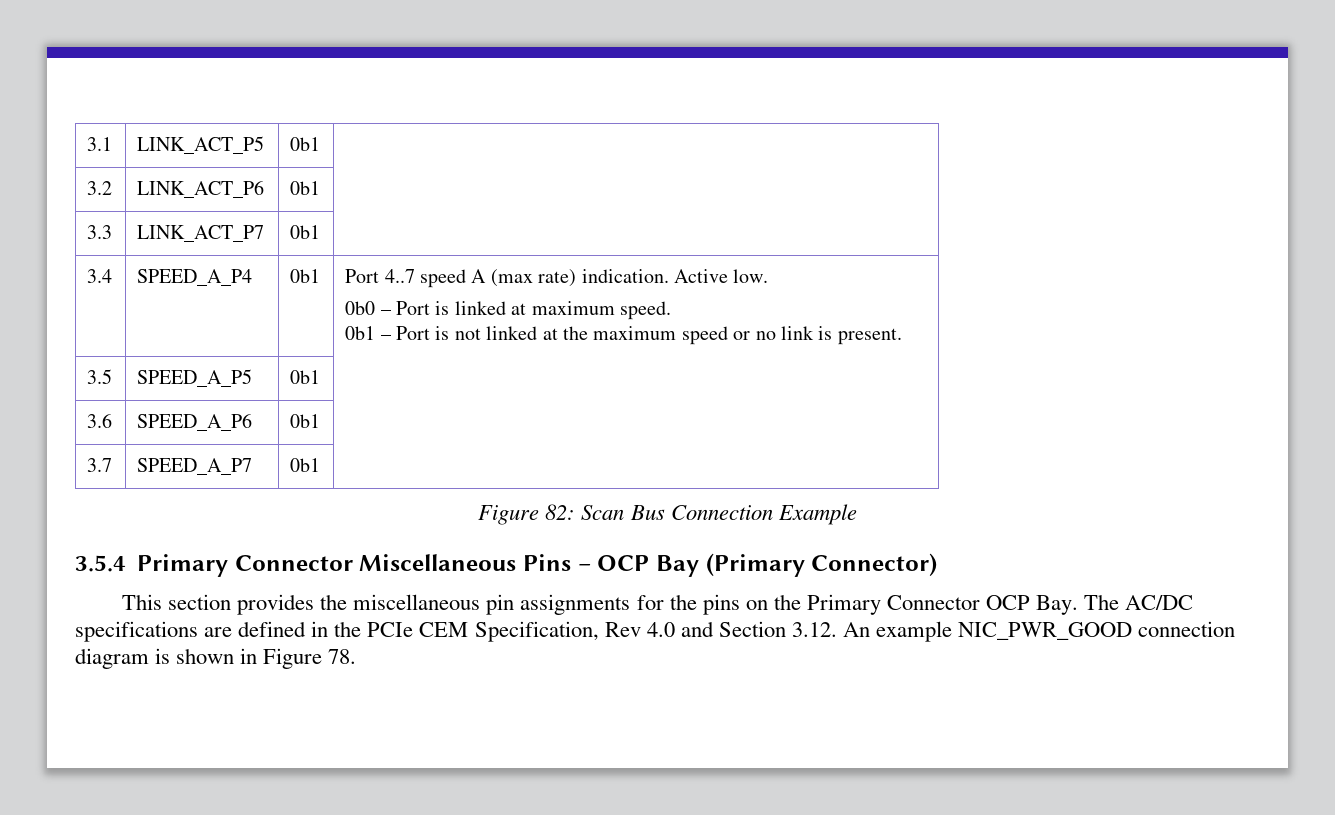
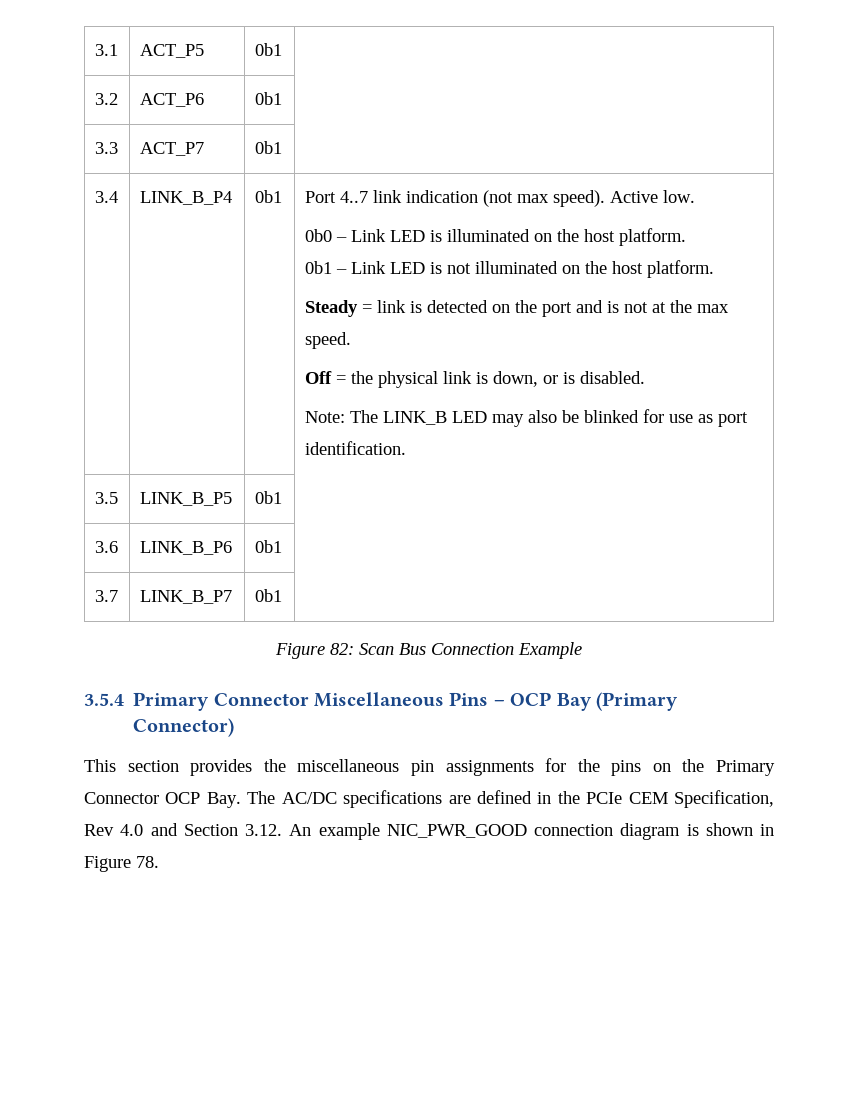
[137,136,265,154] LINK_ACT_P5 -> [139,44,204,58] ACT_P5
[137,180,265,198] LINK_ACT_P6 -> [139,93,204,107] ACT_P6
[137,225,265,242] LINK_ACT_P7 -> [139,142,204,156] ACT_P7
[137,269,253,286] SPEED_A_P4 -> [139,191,232,205] LINK_B_P4
[420,269,669,288] speed A (max rate) indication. -> [372,190,605,207] link indication (not max speed).
[396,301,672,320] [345,326,902,345] Port is linked at maximum speed. // 0b1 – Port is not linked at the maximum speed or no link is present. -> [350,228,686,246] [304,260,714,278] [304,300,729,317] [304,332,351,349] [304,371,645,388] [304,409,748,427] [304,441,406,455] Link LED is illuminated on the host platform. // 0b1 – Link LED is not illuminated on the host platform. // Steady = link is detected on the port and is not at the max speed. // Off = the physical link is down, or is disabled. // Note: The LINK_B LED may also be blinked for use as port identification.
[137,369,253,387] SPEED_A_P5 -> [139,492,232,506] LINK_B_P5
[137,413,253,431] SPEED_A_P6 -> [139,541,232,555] LINK_B_P6
[137,458,253,475] SPEED_A_P7 -> [139,590,232,604] LINK_B_P7

